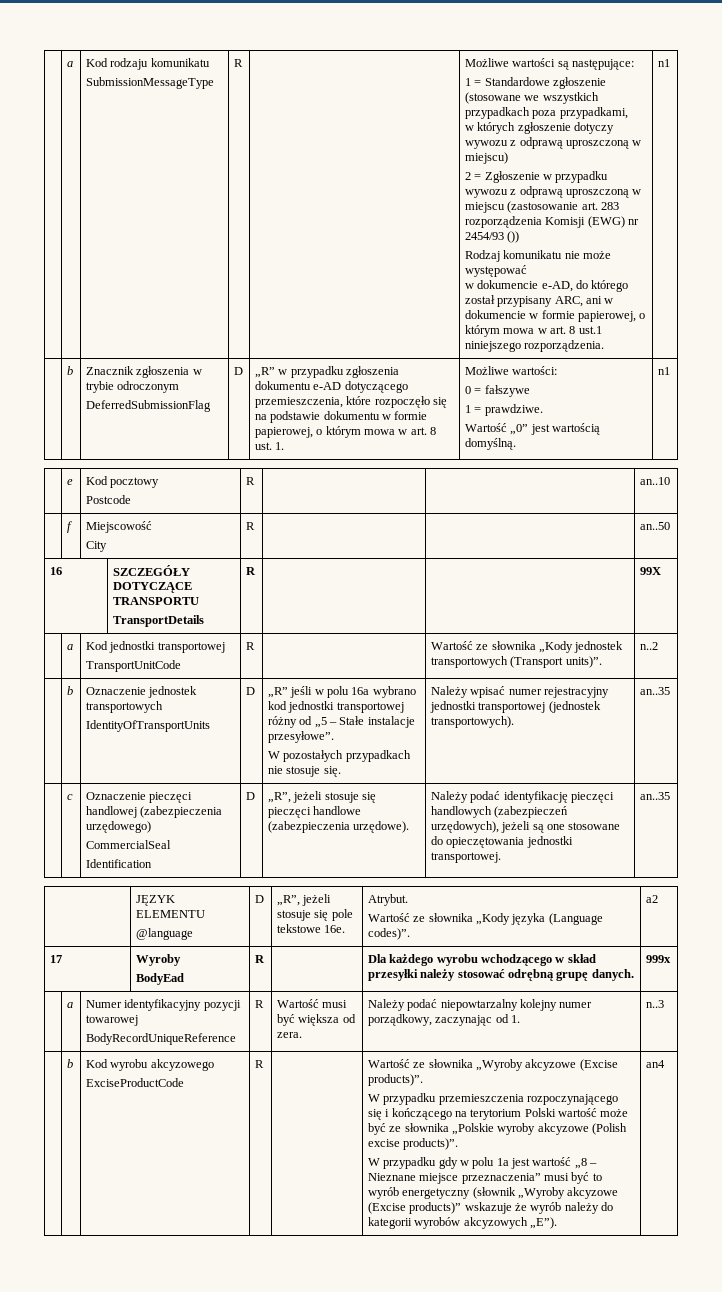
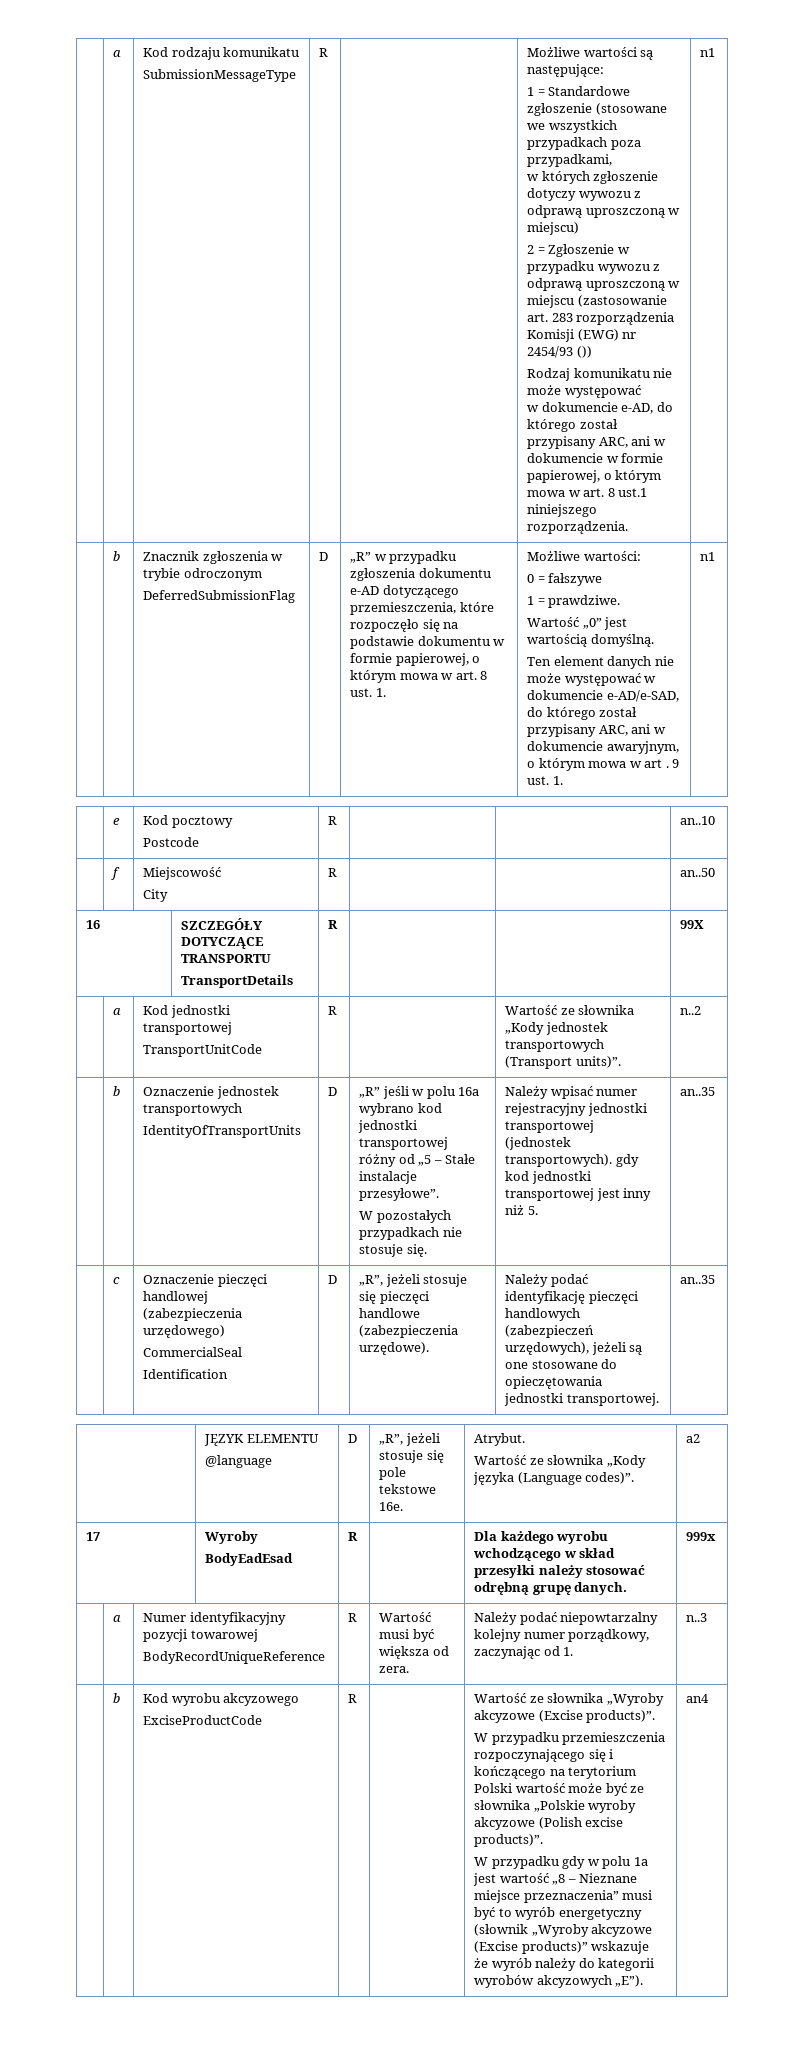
(516, 444) none -> [527,656,674,669] [527,673,657,686] [527,690,679,702] [527,707,638,720] [527,724,666,737] [527,741,679,754] [527,758,680,771] [527,776,563,785] // Ten element danych nie może występować w dokumencie e-AD/e-SAD, do którego został przypisany ARC, ani w dokumencie awaryjnym, o którym mowa w art . 9 ust. 1.
(514, 722) none -> [615,1154,639,1167] [505,1171,591,1184] [505,1188,652,1201] [505,1205,538,1215] gdy kod jednostki transportowej jest inny niż 5.
[135,973,184,985] BodyEad -> [205,1553,294,1566] BodyEadEsad

